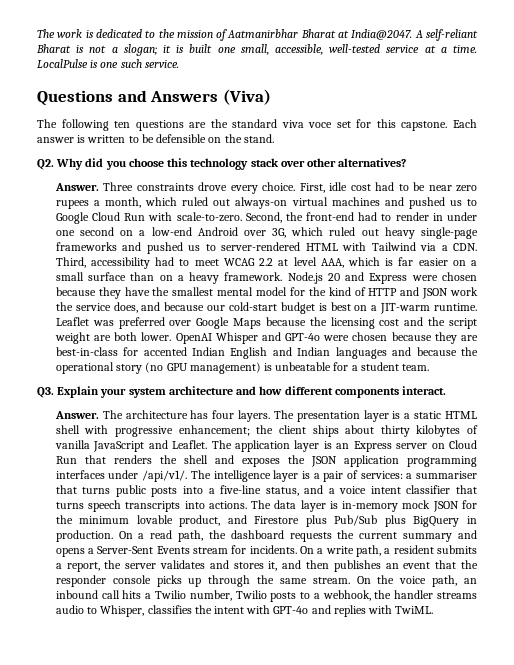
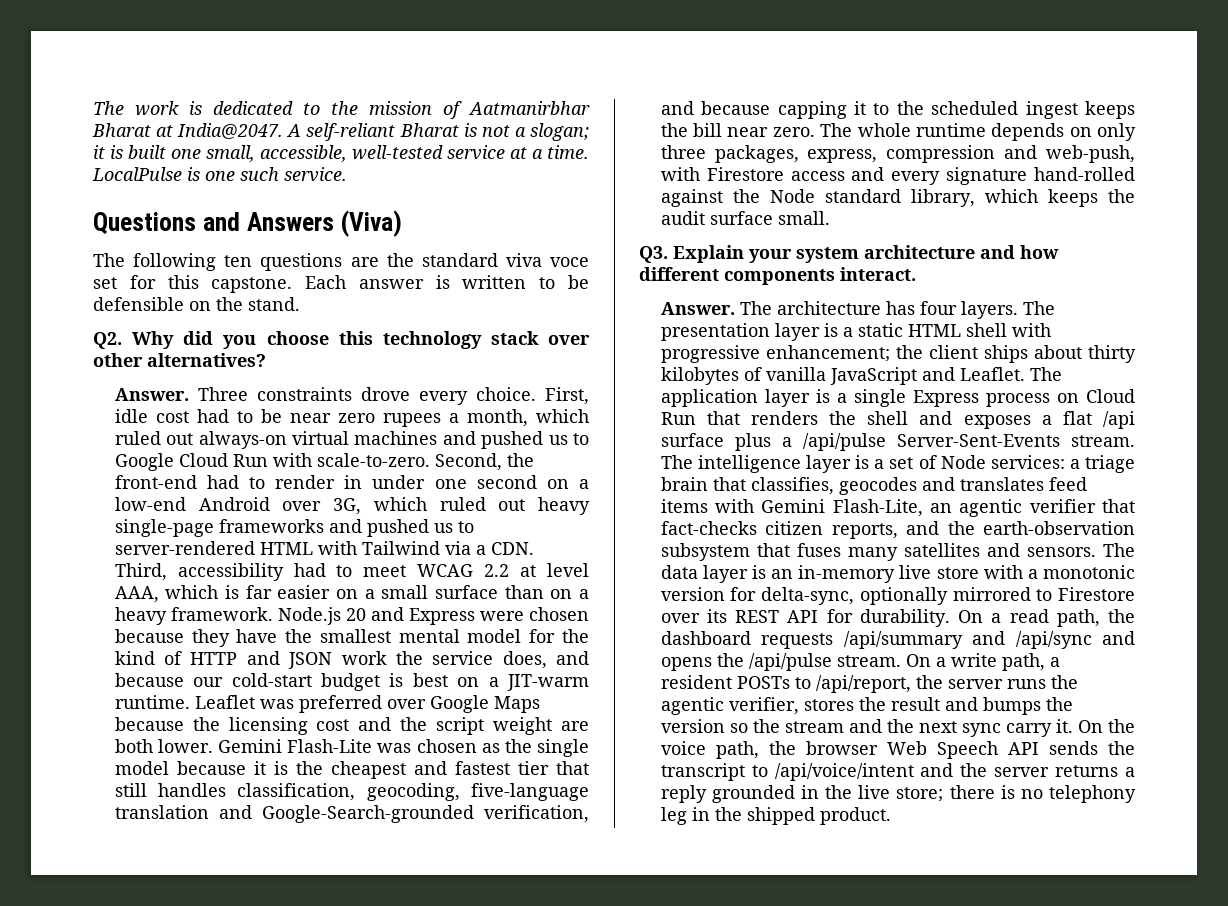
[175,332,479,344] [55,347,479,359] [55,362,430,374] OpenAI Whisper and GPT-4o were chosen because they are best-in-class for accented Indian English and Indian languages and because the operational story (no GPU management) is unbeatable for a student team. -> [218,739,589,757] [114,761,589,779] [114,783,589,801] [114,805,589,823] [660,101,1135,119] [660,123,1136,141] [660,145,1135,163] [660,167,1135,185] [660,189,1135,207] [660,211,830,225] Gemini Flash-Lite was chosen as the single model because it is the cheapest and fastest tier that still handles classification, geocoding, five-language translation and Google-Search-grounded verification, and because capping it to the scheduled ingest keeps the bill near zero. The whole runtime depends on only three packages, express, compression and web-push, with Firestore access and every signature hand-rolled against the Node standard library, which keeps the audit surface small.
[336,441,428,452] an Express server -> [836,389,1050,407] a single Express process
[287,455,477,467] [55,470,188,482] the JSON application programming interfaces under /api/v1/. -> [1041,411,1135,429] [660,433,1135,451] a flat /api surface plus a /api/pulse Server-Sent-Events stream.
[323,470,478,482] [55,485,478,497] [55,500,477,512] [55,515,477,527] [55,530,113,542] pair of services: a summariser that turns public posts into a five-line status, and a voice intent classifier that turns speech transcripts into actions. The data layer is in-memory mock JSON for the minimum lovable product, and Firestore plus Pub/Sub plus BigQuery in production. -> [889,455,1135,473] [660,477,1087,495] [660,499,1135,517] [660,521,1135,539] [660,543,1135,561] [660,565,1135,583] [660,587,1135,605] [660,609,950,627] set of Node services: a triage brain that classifies, geocodes and translates feed items with Gemini Flash-Lite, an agentic verifier that fact-checks citizen reports, and the earth-observation subsystem that fuses many satellites and sensors. The data layer is an in-memory live store with a monotonic version for delta-sync, optionally mirrored to Firestore over its REST API for durability.
[337,530,477,542] [55,545,297,557] the current summary and opens a Server-Sent Events stream for incidents. -> [843,631,1135,649] [660,653,901,671] /api/summary and /api/sync and opens the /api/pulse stream.
[436,545,477,554] [55,560,478,572] [55,575,477,587] [55,590,478,602] [55,605,434,617] submits a report, the server validates and stores it, and then publishes an event that the responder console picks up through the same stream. On the voice path, an inbound call hits a Twilio number, Twilio posts to a webhook, the handler streams audio to Whisper, classifies the intent with GPT-4o and replies with TwiML. -> [736,675,1078,693] [660,697,1073,715] [660,719,1135,737] [660,741,1135,759] [660,763,1135,781] [660,785,1136,803] [660,807,891,825] POSTs to /api/report, the server runs the agentic verifier, stores the result and bumps the version so the stream and the next sync carry it. On the voice path, the browser Web Speech API sends the transcript to /api/voice/intent and the server returns a reply grounded in the live store; there is no telephony leg in the shipped product.

